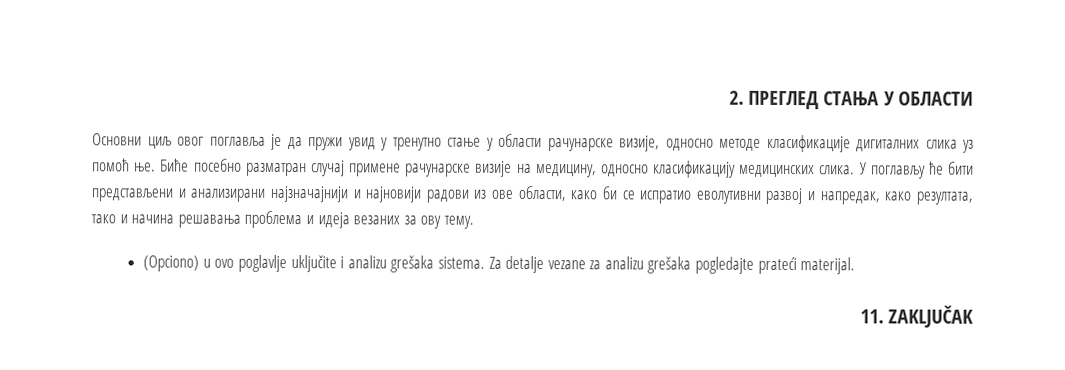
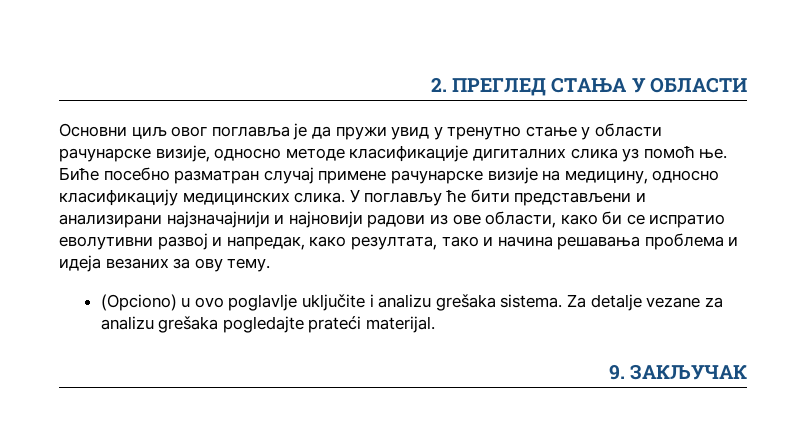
[859,305,974,328] 11. ZAKLJUČAK -> [608,364,747,380] 9. ЗАКЉУЧАК

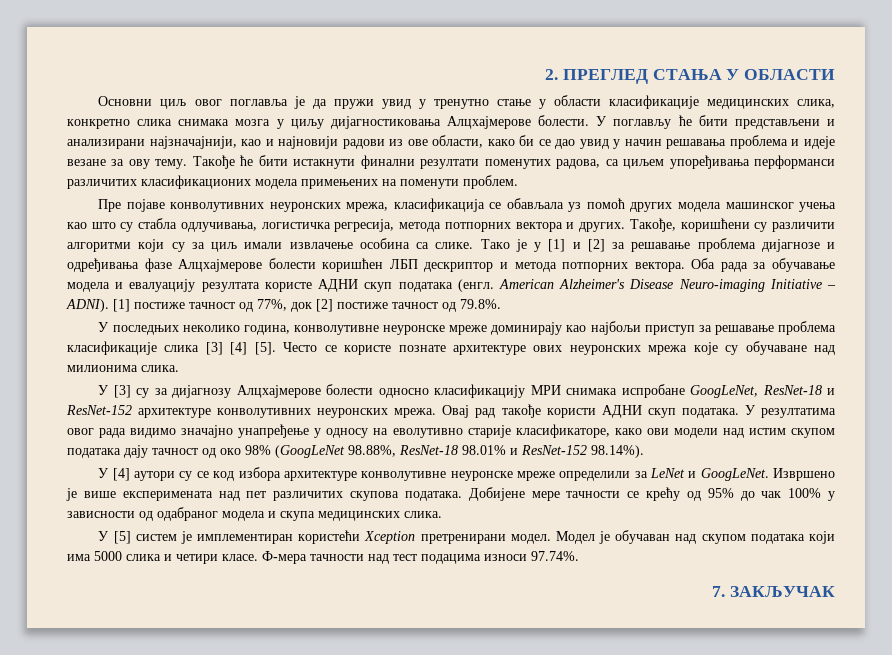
[59,145,728,162] [59,167,720,184] [59,189,346,206] рачунарске визије, односно методе класификације дигиталних слика уз помоћ ње. Биће посебно разматран случај примене рачунарске визије на медицину, односно класификацију медицинских слика. -> [608,95,836,109] [67,115,590,129] класификације медицинских слика, конкретно слика снимака мозга у циљу дијагностиковања Алцхајмерове болести.
[166,211,270,228] најзначајнији -> [149,136,262,149] најзначајнији, као
[649,214,726,228] [59,233,553,250] испратио еволутивни развој и напредак, како резултата, тако и начина -> [555,139,662,149] дао увид у начин
[59,255,169,272] идеја везаних -> [803,136,835,149] [67,159,106,166] идеје везане
[100,294,723,311] [100,316,436,333] [608,364,625,380] // (Opciono) u ovo poglavlje uključite i analizu grešaka sistema. Za detalje vezane za analizu grešaka pogledajte prateći materijal. // 9. -> [192,155,835,169] [67,175,518,189] [98,198,836,212] [67,218,836,232] [67,238,835,252] [67,258,835,272] [67,279,836,292] [66,299,501,312] [98,321,836,335] [67,341,835,355] [67,365,179,372] [98,384,835,398] [66,404,837,418] [67,424,835,438] [67,445,644,458] [98,467,835,481] [66,487,836,501] [67,507,442,521] [98,530,835,544] [67,551,579,564] [712,586,726,597] Такође ће бити истакнути финални резултати поменутих радова, са циљем упоређивања перформанси различитих класификационих модела примењених на поменути проблем. // Пре појаве конволутивних неуронских мрежа, класификација се обављала уз помоћ других модела машинског учења као што су стабла одлучивања, логистичка регресија, метода потпорних вектора и других. Такође, коришћени су различити алгоритми који су за циљ имали извлачење особина са слике. Тако је у [1] и [2] за решавање проблема дијагнозе и одређивања фазе Алцхајмерове болести коришћен ЛБП дескриптор и метода потпорних вектора. Оба рада за обучавање модела и евалуацију резултата користе АДНИ скуп података (енгл. American Alzheimer's Disease Neuro-imaging Initiative – ADNI). [1] постиже тачност од 77%, док [2] постиже тачност од 79.8%. // У последњих неколико година, конволутивне неуронске мреже доминирају као најбољи приступ за решавање проблема класификације слика [3] [4] [5]. Често се користе познате архитектуре ових неуронских мрежа које су обучаване над милионима слика. // У [3] су за дијагнозу Алцхајмерове болести односно класификацију МРИ снимака испробане GoogLeNet, ResNet-18 и ResNet-152 архитектуре конволутивних неуронских мрежа. Овај рад такође користи АДНИ скуп података. У резултатима овог рада видимо значајно унапређење у односу на еволутивно старије класификаторе, како ови модели над истим скупом података дају тачност од око 98% (GoogLeNet 98.88%, ResNet-18 98.01% и ResNet-152 98.14%). // У [4] аутори су се код избора архитектуре конволутивне неуронске мреже определили за LeNet и GoogLeNet. Извршено је више експеримената над пет различитих скупова података. Добијене мере тачности се крећу од 95% до чак 100% у зависности од одабраног модела и скупа медицинских слика. // У [5] систем је имплементиран користећи Xception претренирани модел. Модел је обучаван над скупом података који има 5000 слика и четири класе. Ф-мера тачности над тест подацима износи 97.74%. // 7.

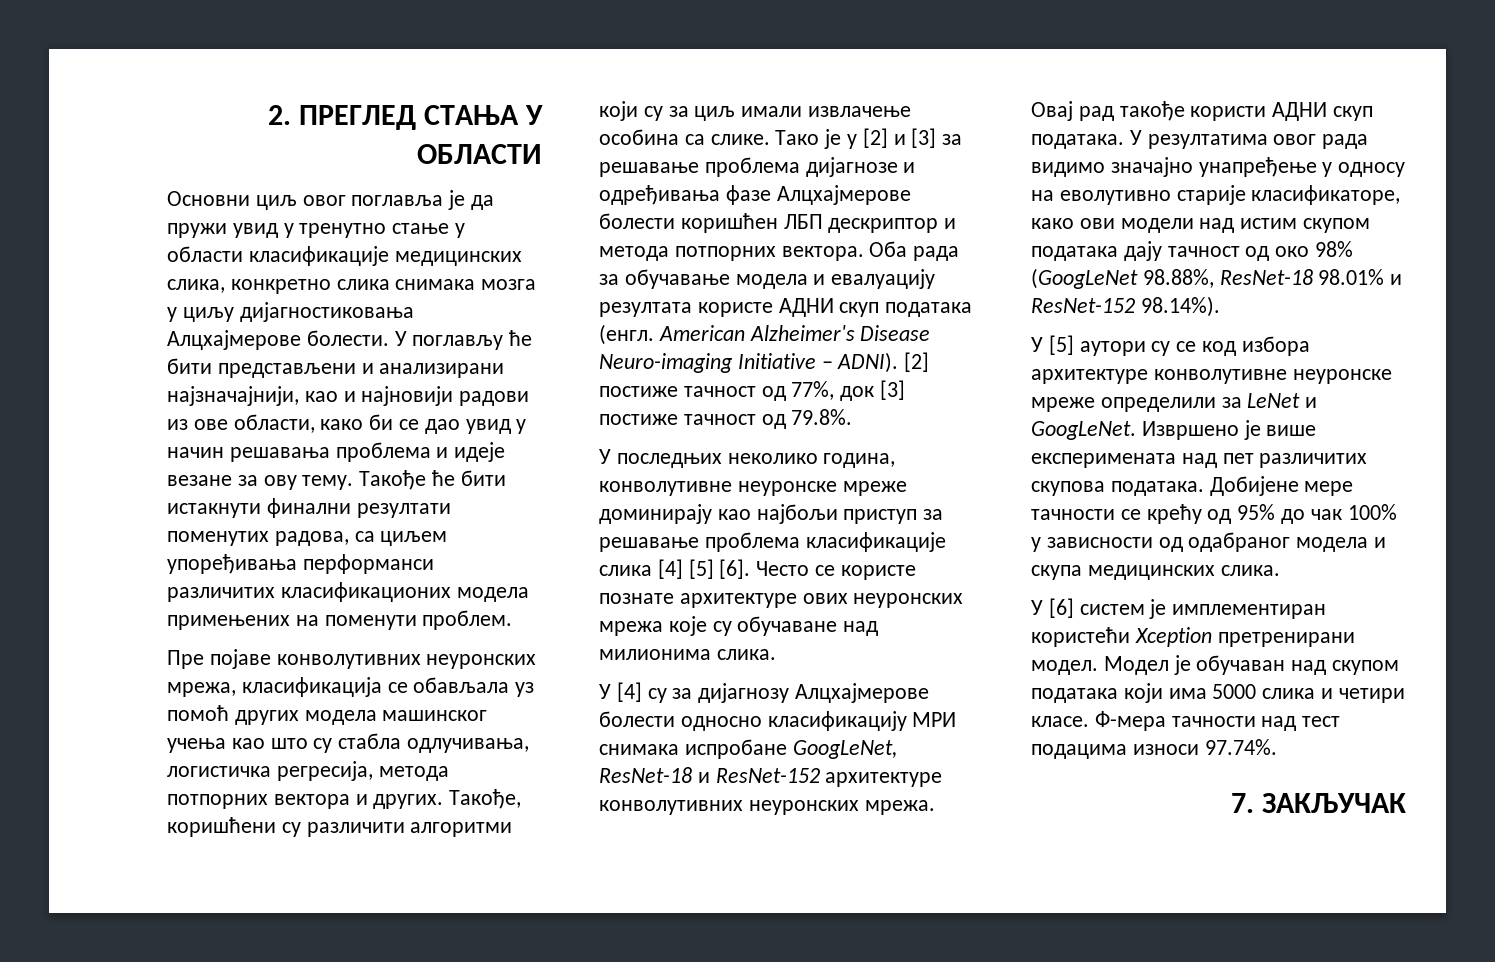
[548,239,605,252] [1] и [2] -> [862,128,937,148] [2] и [3]
[113,299,130,312] [1] -> [904,352,930,372] [2]
[316,299,333,312] [2] -> [880,380,906,400] [3]
[205,342,276,355] [3] [4] [5]. -> [657,559,751,579] [4] [5] [6].
[113,385,131,398] [3] -> [616,682,642,702] [4]
[112,468,130,481] [4] -> [1048,335,1074,355] [5]
[113,531,131,544] [5] -> [1048,598,1074,618] [6]

